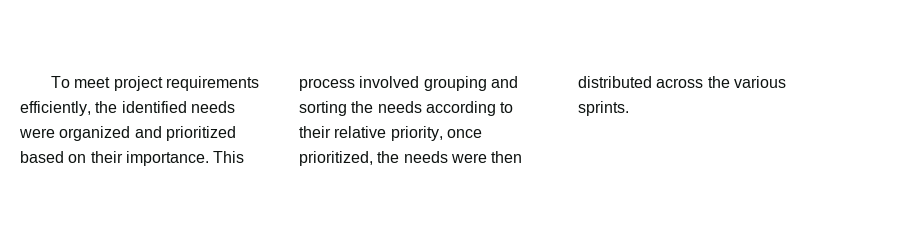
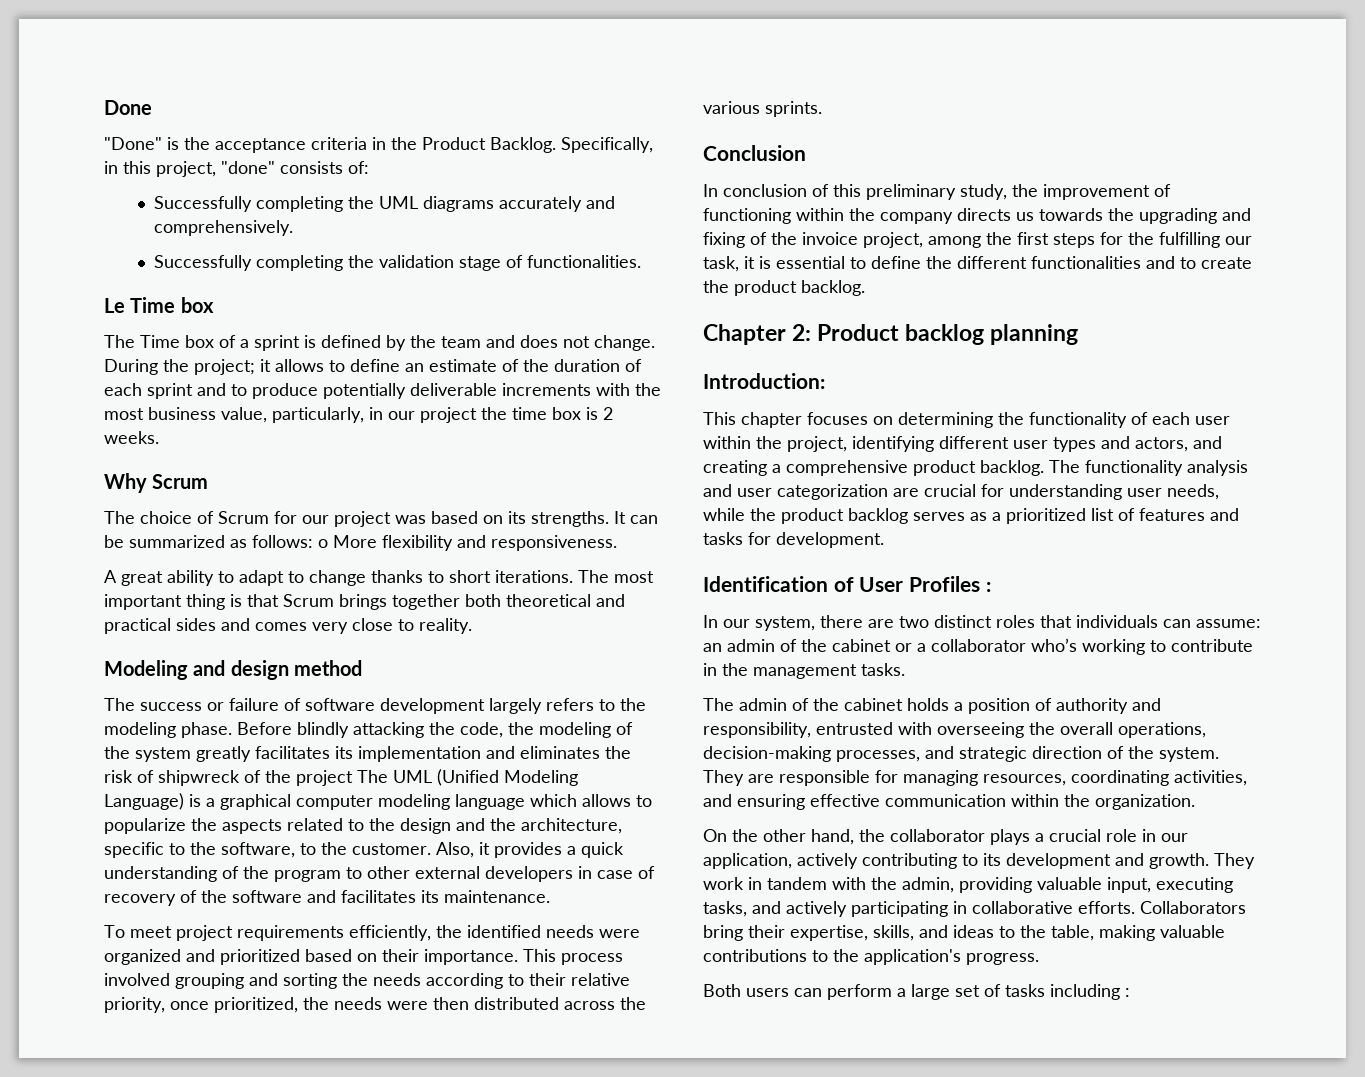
(50, 82) none -> [104,100,152,115] [104,137,653,153] [104,161,369,177] [154,196,616,212] [154,220,294,236] [154,255,642,271] [104,297,214,313] [104,335,655,351] [104,359,642,375] [104,383,661,399] [104,407,613,423] [104,431,159,444] [104,473,209,493] [104,511,658,527] [104,535,617,551] [104,570,654,586] [104,594,625,610] [104,618,472,634] [104,660,362,680] [104,698,646,714] [104,722,633,738] [104,746,631,762] [104,769,578,786] [104,793,652,810] [104,818,622,834] [104,842,624,858] [104,866,655,882] [104,890,550,906] Done // "Done" is the acceptance criteria in the Product Backlog. Specifically, in this project, "done" consists of: // Successfully completing the UML diagrams accurately and comprehensively. // Successfully completing the validation stage of functionalities. // Le Time box // The Time box of a sprint is defined by the team and does not change. During the project; it allows to define an estimate of the duration of each sprint and to produce potentially deliverable increments with the most business value, particularly, in our project the time box is 2 weeks. // Why Scrum // The choice of Scrum for our project was based on its strengths. It can be summarized as follows: o More flexibility and responsiveness. // A great ability to adapt to change thanks to short iterations. The most important thing is that Scrum brings together both theoretical and practical sides and comes very close to reality. // Modeling and design method // The success or failure of software development largely refers to the modeling phase. Before blindly attacking the code, the modeling of the system greatly facilitates its implementation and eliminates the risk of shipwreck of the project The UML (Unified Modeling Language) is a graphical computer modeling language which allows to popularize the aspects related to the design and the architecture, specific to the software, to the customer. Also, it provides a quick understanding of the program to other external developers in case of recovery of the software and facilitates its maintenance. //
(629, 108) none -> [703,145,806,161] [703,184,1171,200] [703,208,1251,224] [703,232,1252,248] [703,256,1252,272] [703,280,865,296] [703,324,1079,345] [703,373,825,389] [703,412,1230,428] [703,436,1222,452] [703,460,1248,476] [703,484,1219,500] [703,508,1239,524] [703,532,884,548] [703,576,991,592] [703,615,1261,631] [703,638,1253,655] [703,663,905,679] [703,698,1161,714] [703,722,1206,738] [703,746,1219,762] [703,770,1247,786] [703,794,1195,810] [703,829,1188,845] [703,853,1255,869] [703,877,1233,893] [703,901,1246,917] [703,925,1225,941] [703,949,1039,965] [703,984,1130,1000] // Conclusion // In conclusion of this preliminary study, the improvement of functioning within the company directs us towards the upgrading and fixing of the invoice project, among the first steps for the fulfilling our task, it is essential to define the different functionalities and to create the product backlog. // Chapter 2: Product backlog planning // Introduction: // This chapter focuses on determining the functionality of each user within the project, identifying different user types and actors, and creating a comprehensive product backlog. The functionality analysis and user categorization are crucial for understanding user needs, while the product backlog serves as a prioritized list of features and tasks for development. // Identification of User Profiles : // In our system, there are two distinct roles that individuals can assume: an admin of the cabinet or a collaborator who’s working to contribute in the management tasks. // The admin of the cabinet holds a position of authority and responsibility, entrusted with overseeing the overall operations, decision-making processes, and strategic direction of the system. They are responsible for managing resources, coordinating activities, and ensuring effective communication within the organization. // On the other hand, the collaborator plays a crucial role in our application, actively contributing to its development and growth. They work in tandem with the admin, providing valuable input, executing tasks, and actively participating in collaborative efforts. Collaborators bring their expertise, skills, and ideas to the table, making valuable contributions to the application's progress. // Both users can perform a large set of tasks including :

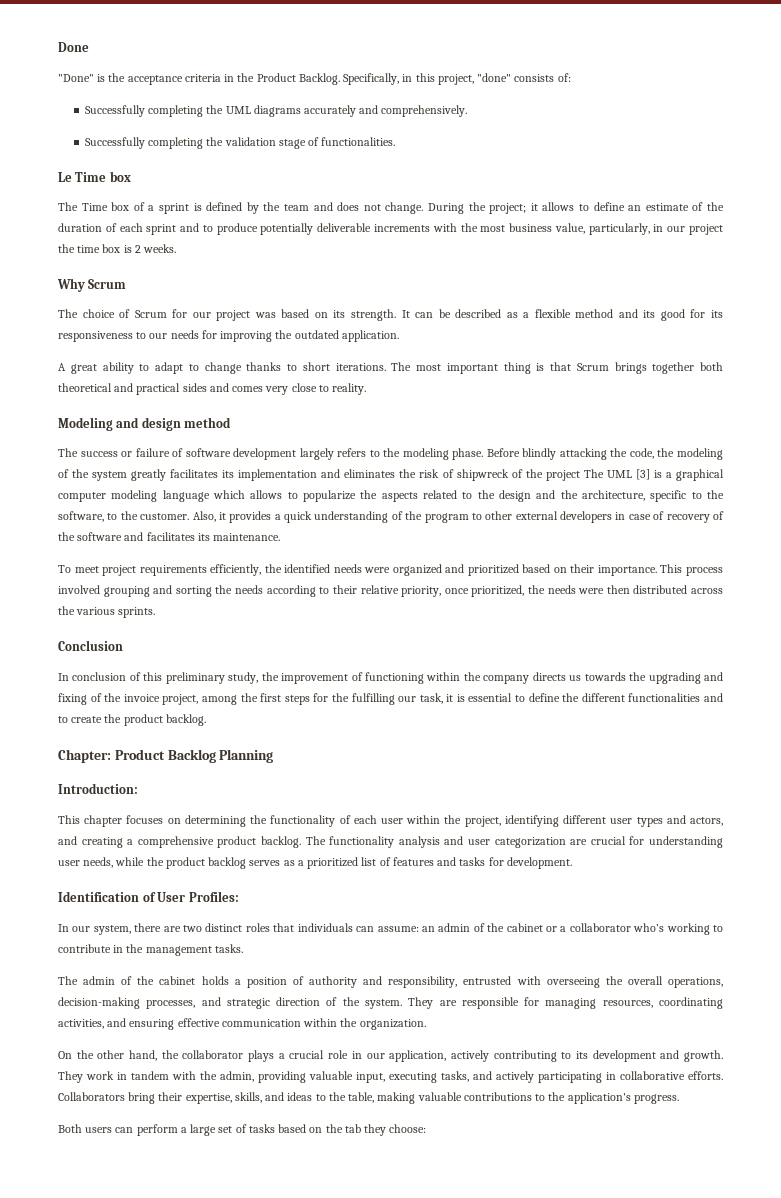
[531,511,609,527] strengths. -> [350,309,396,321] strength.
[129,535,617,551] summarized as follows: o More flexibility and responsiveness. -> [455,309,723,321] [58,330,399,342] described as a flexible method and its good for its responsiveness to our needs for improving the outdated application.
[437,769,578,786] [104,793,184,810] (Unified Modeling Language) -> [635,469,650,480] [3]
[703,324,1079,345] Chapter 2: Product backlog planning -> [58,749,274,763] Chapter: Product Backlog Planning
[909,576,991,592] Profiles : -> [188,891,239,902] Profiles:
[1050,984,1130,1000] including : -> [278,1124,427,1136] based on the tab they choose:

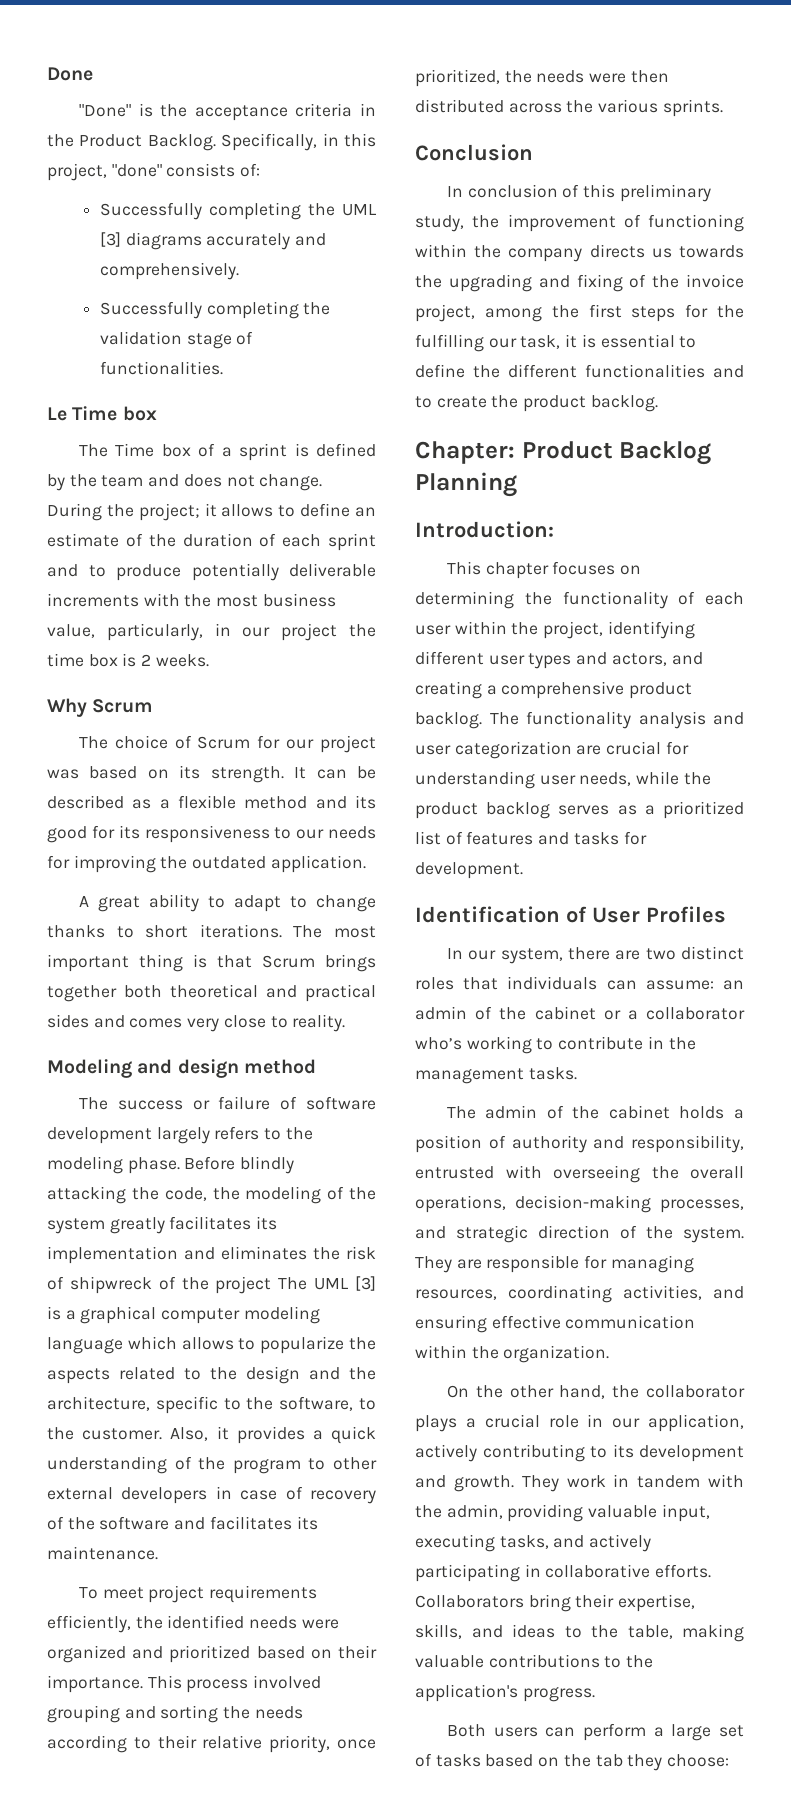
(251, 110) none -> [99,232,121,247] [3]
[188,891,239,902] Profiles: -> [646,906,726,923] Profiles

